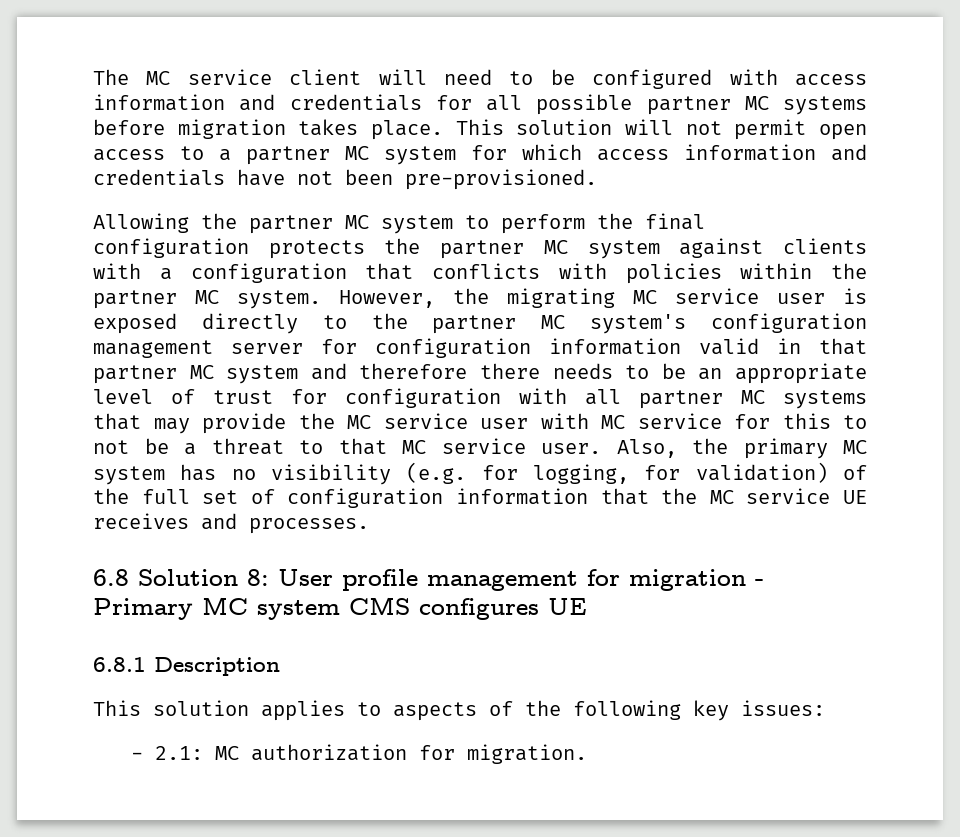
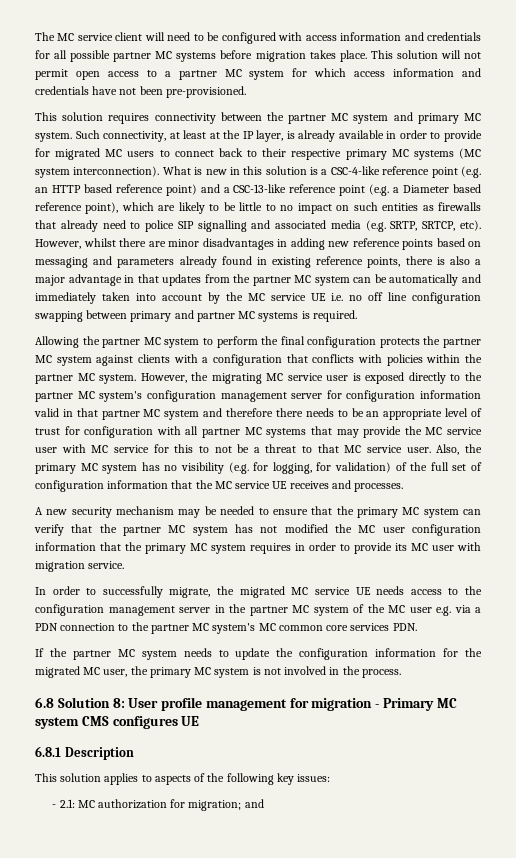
(597, 179) none -> [35,112,482,124] [35,130,483,142] [35,148,481,160] [35,166,481,178] [35,184,481,196] [35,202,481,214] [35,220,482,232] [35,238,481,250] [35,256,482,268] [35,274,482,286] [35,292,481,304] [35,310,357,322] // This solution requires connectivity between the partner MC system and primary MC system. Such connectivity, at least at the IP layer, is already available in order to provide for migrated MC users to connect back to their respective primary MC systems (MC system interconnection). What is new in this solution is a CSC-4-like reference point (e.g. an HTTP based reference point) and a CSC-13-like reference point (e.g. a Diameter based reference point), which are likely to be little to no impact on such entities as firewalls that already need to police SIP signalling and associated media (e.g. SRTP, SRTCP, etc). However, whilst there are minor disadvantages in adding new reference points based on messaging and parameters already found in existing reference points, there is also a major advantage in that updates from the partner MC system can be automatically and immediately taken into account by the MC service UE i.e. no off line configuration swapping between primary and partner MC systems is required.
(369, 526) none -> [35,506,481,518] [34,524,481,536] [35,542,481,554] [35,561,125,572] [35,586,483,598] [35,604,481,616] [35,622,417,634] [35,648,483,660] [35,666,401,678] // A new security mechanism may be needed to ensure that the primary MC system can verify that the partner MC system has not modified the MC user configuration information that the primary MC system requires in order to provide its MC user with migration service. // In order to successfully migrate, the migrated MC service UE needs access to the configuration management server in the partner MC system of the MC user e.g. via a PDN connection to the partner MC system's MC common core services PDN. // If the partner MC system needs to update the configuration information for the migrated MC user, the primary MC system is not involved in the process.
[466,744,587,764] migration. -> [188,799,264,811] migration; and

